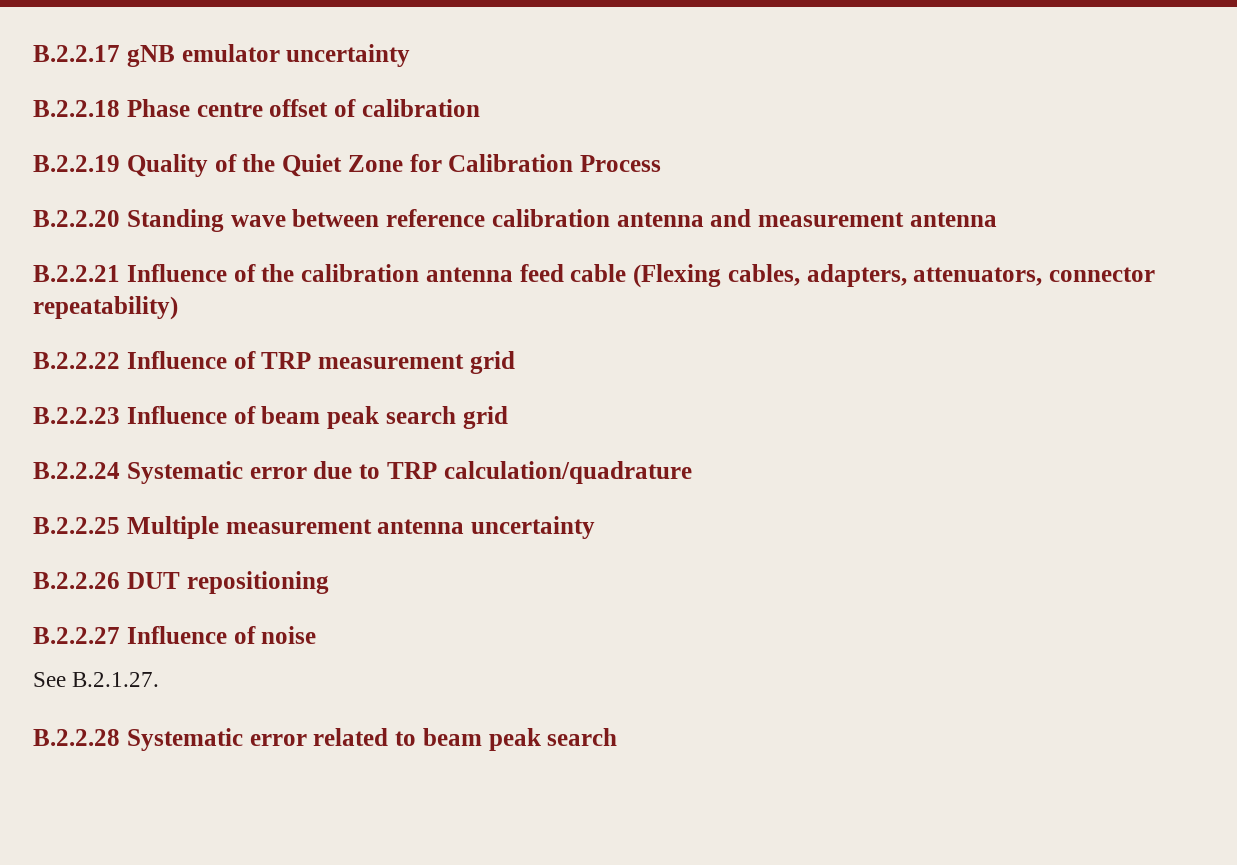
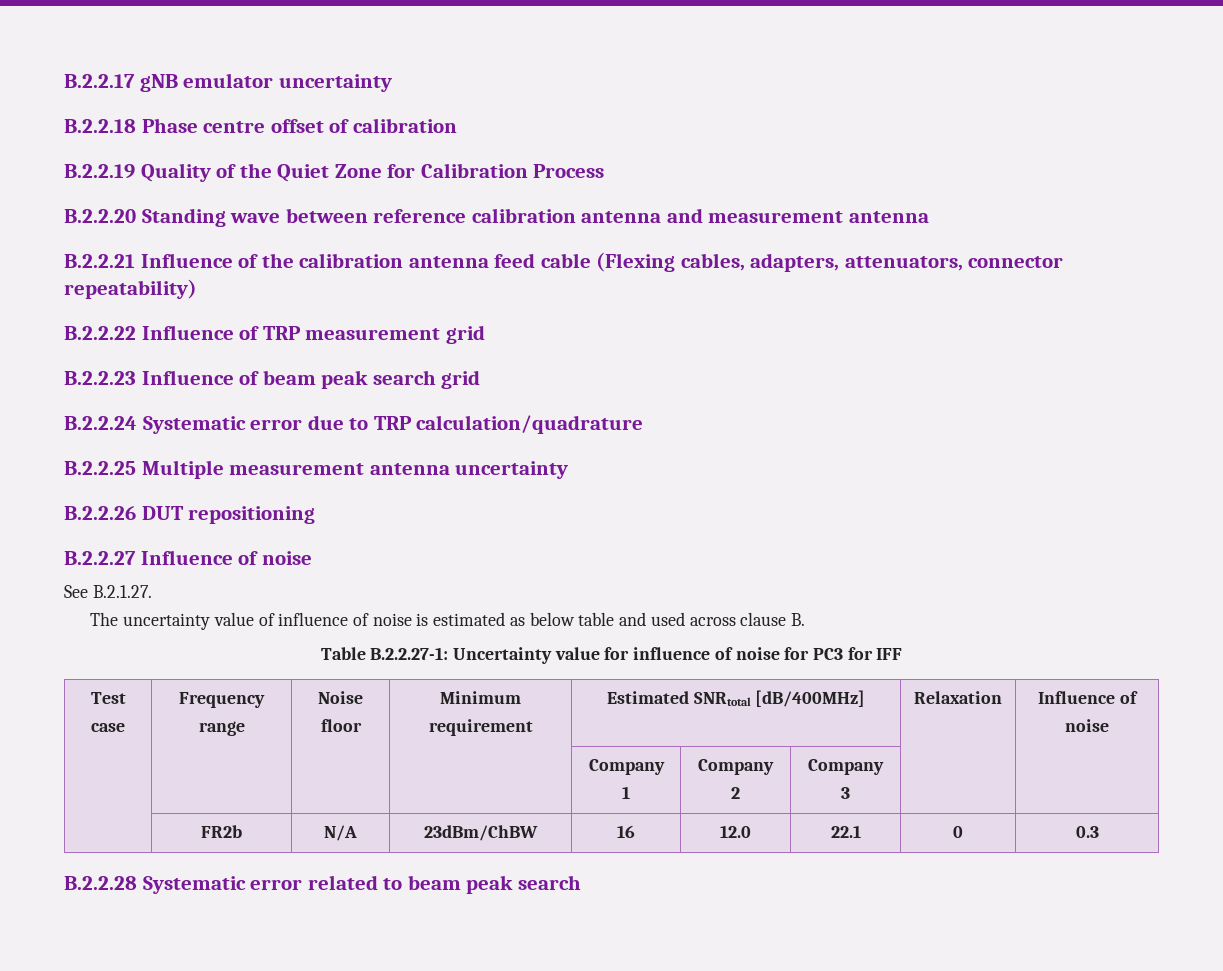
(160, 679) none -> [90,612,805,630] [320,647,903,664] [90,692,126,704] [91,723,125,732] [179,692,265,708] [198,721,245,736] [318,691,363,704] [320,719,362,732] [439,691,521,704] [428,719,533,736] [606,690,866,707] [914,691,1002,704] [1038,691,1138,704] [1065,719,1109,732] [588,759,665,775] [622,786,630,799] [698,759,774,775] [731,787,740,799] [808,759,884,775] [841,787,850,799] [201,825,242,838] [324,825,357,841] [423,825,538,841] [617,825,635,838] [720,825,751,838] [830,825,861,838] [953,826,963,838] [1075,826,1099,838] // The uncertainty value of influence of noise is estimated as below table and used across clause B. // Table B.2.2.27-1: Uncertainty value for influence of noise for PC3 for IFF // Test case | Frequency range | Noise floor | Minimum requirement | Estimated SNRtotal [dB/400MHz] | Relaxation | Influence of noise // | | | | Company 1 | Company 2 | Company 3 | | // | FR2b | N/A | 23dBm/ChBW | 16 | 12.0 | 22.1 | 0 | 0.3

